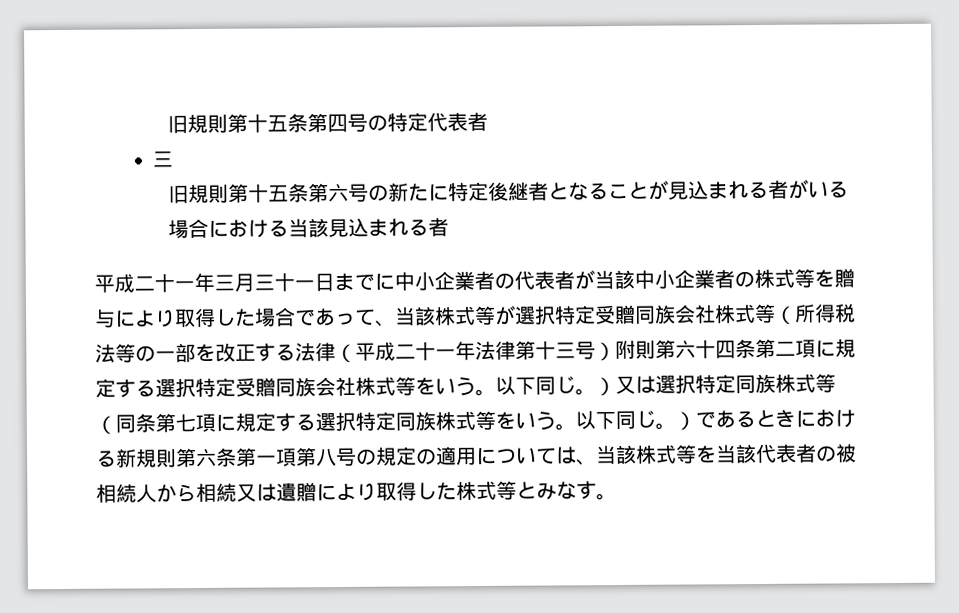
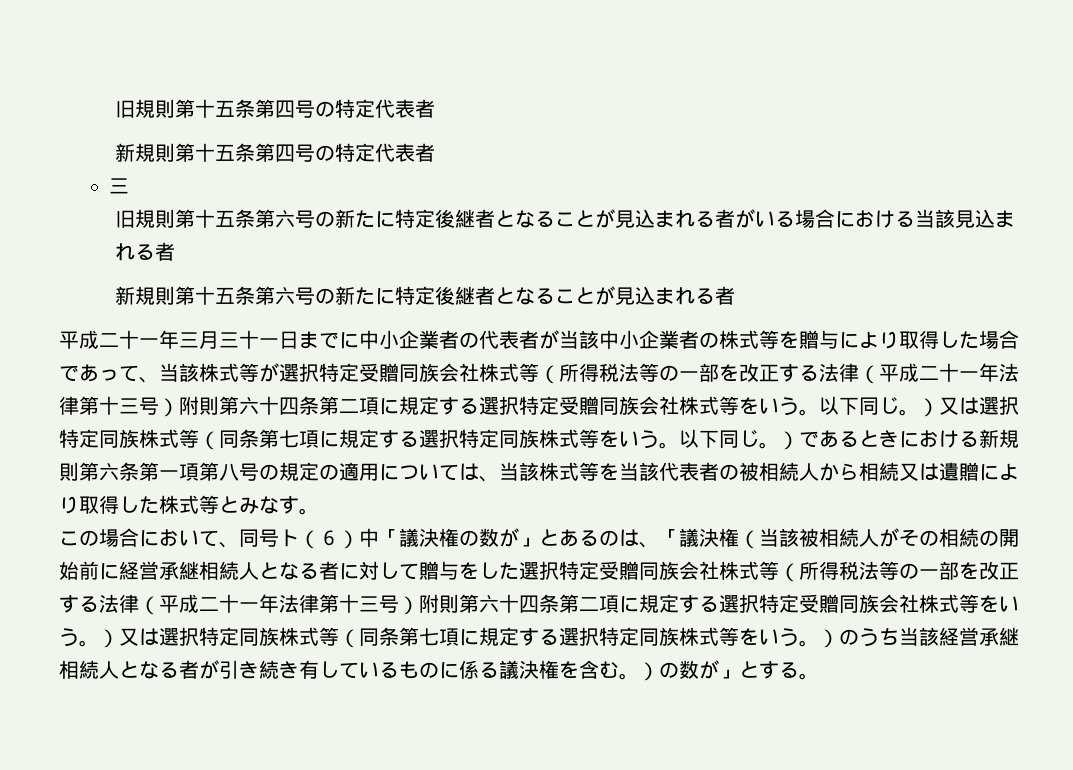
(489, 121) none -> [115,143,436,162] // 新規則第十五条第四号の特定代表者
(450, 227) none -> [115,286,736,305] // 新規則第十五条第六号の新たに特定後継者となることが見込まれる者
(617, 497) none -> [59,528,1019,549] [59,561,1019,582] [59,594,1019,615] [59,627,1019,648] [59,660,819,681] // この場合において、同号ト（６）中「議決権の数が」とあるのは、「議決権（当該被相続人がその相続の開始前に経営承継相続人となる者に対して贈与をした選択特定受贈同族会社株式等（所得税法等の一部を改正する法律（平成二十一年法律第十三号）附則第六十四条第二項に規定する選択特定受贈同族会社株式等をいう。）又は選択特定同族株式等（同条第七項に規定する選択特定同族株式等をいう。）のうち当該経営承継相続人となる者が引き続き有しているものに係る議決権を含む。）の数が」とする。

